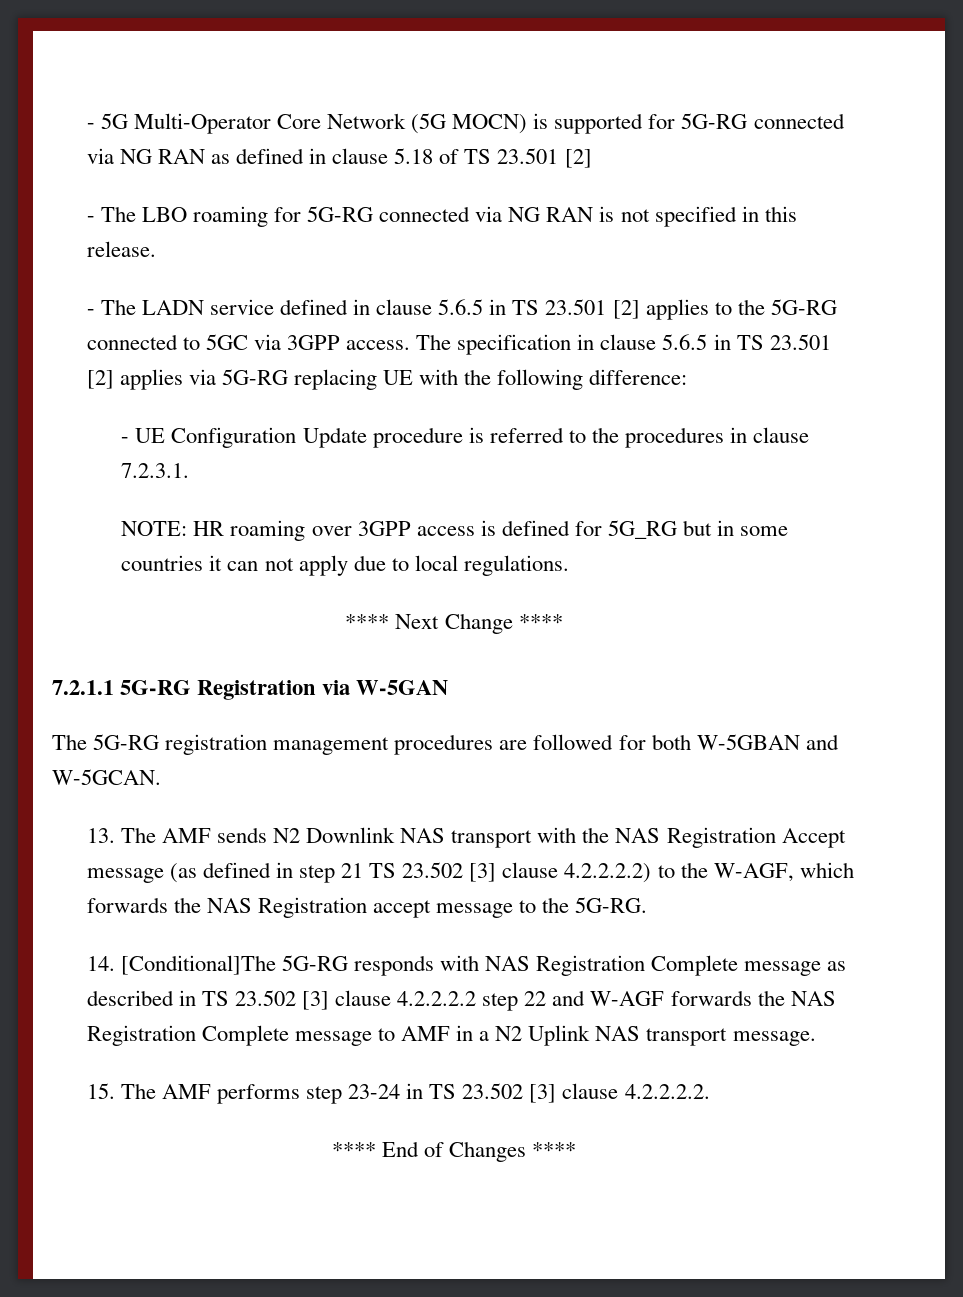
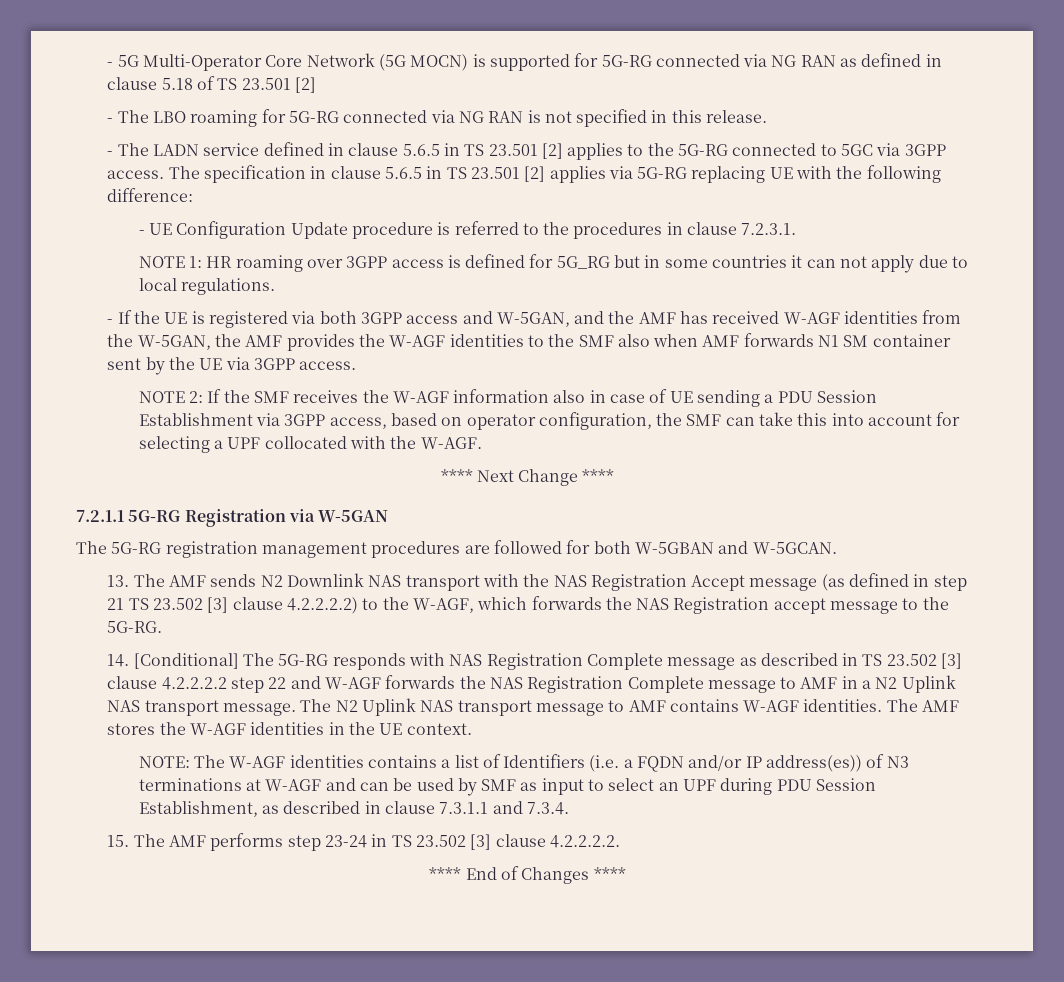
[121,521,188,536] NOTE: -> [138,256,202,268] NOTE 1:
(569, 565) none -> [107,310,962,328] [107,333,951,351] [107,357,357,375] [138,389,878,407] [138,412,961,430] [138,436,482,453] // - If the UE is registered via both 3GPP access and W-5GAN, and the AMF has received W-AGF identities from the W-5GAN, the AMF provides the W-AGF identities to the SMF also when AMF forwards N1 SM container sent by the UE via 3GPP access. // NOTE 2: If the SMF receives the W-AGF information also in case of UE sending a PDU Session Establishment via 3GPP access, based on operator configuration, the SMF can take this into account for selecting a UPF collocated with the W-AGF.
[120,955,276,975] [Conditional]The -> [133,653,274,669] [Conditional] The
(816, 1038) none -> [300,698,960,716] [107,722,472,735] [138,754,909,772] [138,778,877,796] [138,801,569,817] The N2 Uplink NAS transport message to AMF contains W-AGF identities. The AMF stores the W-AGF identities in the UE context. // NOTE: The W-AGF identities contains a list of Identifiers (i.e. a FQDN and/or IP address(es)) of N3 terminations at W-AGF and can be used by SMF as input to select an UPF during PDU Session Establishment, as described in clause 7.3.1.1 and 7.3.4.

